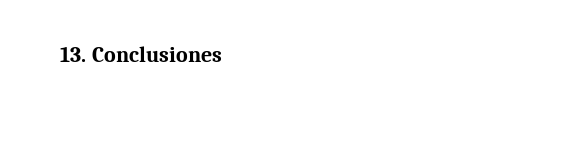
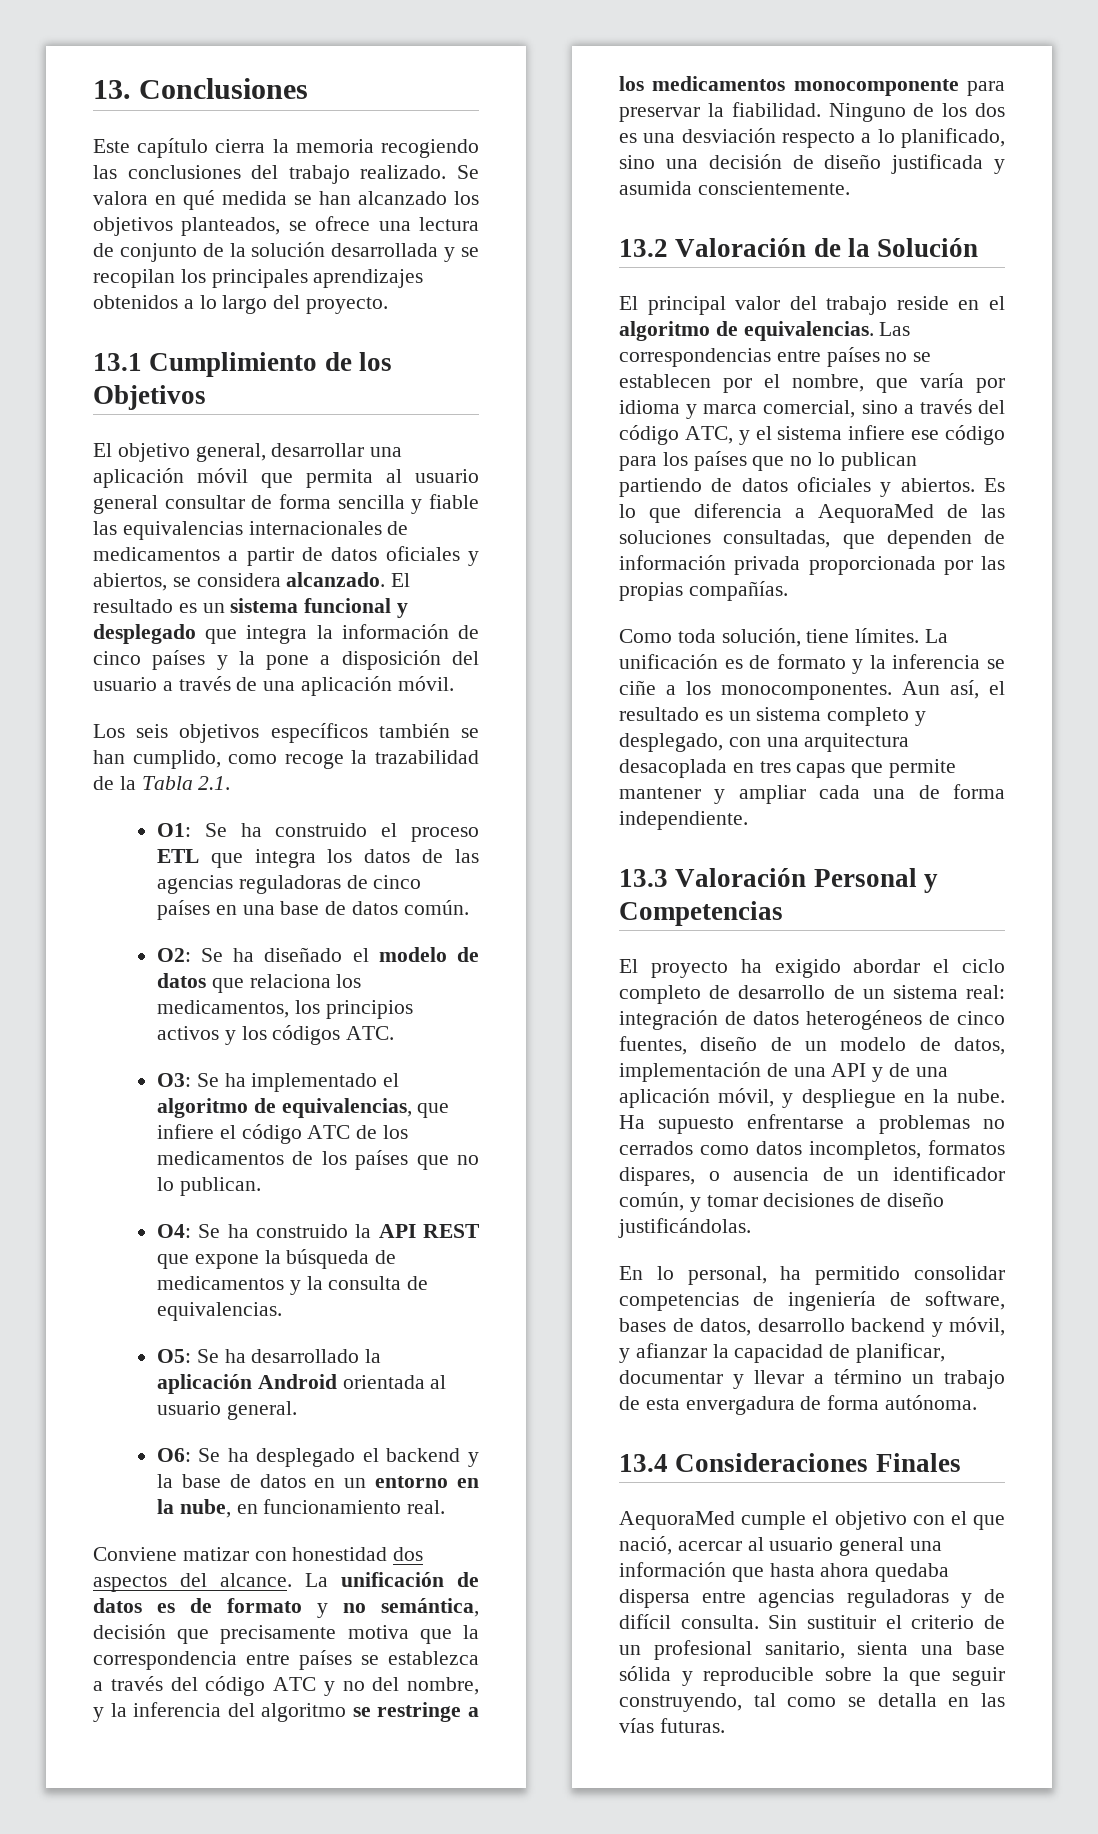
(222, 54) none -> [93,138,479,158] [93,165,479,184] [93,190,479,210] [93,216,479,236] [93,242,479,262] [93,269,424,288] [93,295,389,314] [93,352,392,377] [93,385,206,410] [93,443,403,462] [93,468,479,488] [93,494,479,514] [93,521,409,540] [93,546,479,566] [93,572,411,591] [93,598,409,618] [93,624,479,644] [93,650,479,670] [93,676,454,696] [93,723,479,743] [93,750,479,769] [93,776,231,790] [156,823,479,842] [156,849,479,868] [156,875,422,894] [156,900,469,920] [156,947,480,962] [156,973,362,993] [156,1000,413,1019] [156,1025,395,1045] [156,1073,400,1092] [156,1098,450,1118] [156,1124,408,1144] [156,1150,479,1170] [156,1177,261,1196] [156,1224,480,1238] [156,1249,397,1269] [156,1276,429,1295] [156,1302,282,1321] [156,1349,382,1363] [156,1374,447,1394] [156,1401,297,1420] [156,1448,479,1467] [156,1474,479,1488] [156,1499,446,1518] [93,1547,424,1561] [93,1572,479,1592] [93,1598,479,1618] [93,1624,479,1644] [93,1650,479,1670] [93,1676,479,1696] [93,1702,479,1722] [619,76,1005,96] [619,102,1005,122] [619,128,1005,148] [619,154,1005,174] [619,181,850,195] [619,238,979,257] [619,296,1005,315] [619,321,911,341] [619,347,932,367] [619,373,1005,393] [619,399,1005,419] [619,425,1005,445] [619,451,917,471] [619,477,1005,497] [619,503,1005,523] [619,530,1005,549] [619,555,1005,575] [619,581,788,601] [619,628,949,647] [619,654,1005,674] [619,680,1005,700] [619,707,927,726] [619,733,910,752] [619,759,957,778] [619,784,1005,804] [619,811,748,830] [619,868,938,893] [619,901,783,926] [619,959,1005,978] [619,985,1005,1004] [619,1010,1005,1030] [619,1036,1005,1055] [619,1062,948,1082] [619,1088,1005,1108] [619,1114,1005,1134] [619,1140,1005,1160] [619,1166,1005,1186] [619,1192,945,1212] [618,1218,751,1238] [619,1266,1005,1285] [619,1291,1005,1311] [619,1317,1005,1337] [619,1343,946,1363] [619,1369,1005,1389] [619,1395,978,1415] [619,1453,961,1472] [619,1511,1005,1530] [619,1536,943,1556] [619,1562,950,1582] [619,1589,1005,1608] [619,1614,1005,1629] [619,1640,1005,1660] [619,1666,1005,1686] [619,1693,1005,1712] [619,1718,725,1733] // Este capítulo cierra la memoria recogiendo las conclusiones del trabajo realizado. Se valora en qué medida se han alcanzado los objetivos planteados, se ofrece una lectura de conjunto de la solución desarrollada y se recopilan los principales aprendizajes obtenidos a lo largo del proyecto. // 13.1 Cumplimiento de los Objetivos // El objetivo general, desarrollar una aplicación móvil que permita al usuario general consultar de forma sencilla y fiable las equivalencias internacionales de medicamentos a partir de datos oficiales y abiertos, se considera alcanzado. El resultado es un sistema funcional y desplegado que integra la información de cinco países y la pone a disposición del usuario a través de una aplicación móvil. // Los seis objetivos específicos también se han cumplido, como recoge la trazabilidad de la Tabla 2.1. // O1: Se ha construido el proceso ETL que integra los datos de las agencias reguladoras de cinco países en una base de datos común. // O2: Se ha diseñado el modelo de datos que relaciona los medicamentos, los principios activos y los códigos ATC. // O3: Se ha implementado el algoritmo de equivalencias, que infiere el código ATC de los medicamentos de los países que no lo publican. // O4: Se ha construido la API REST que expone la búsqueda de medicamentos y la consulta de equivalencias. // O5: Se ha desarrollado la aplicación Android orientada al usuario general. // O6: Se ha desplegado el backend y la base de datos en un entorno en la nube, en funcionamiento real. // Conviene matizar con honestidad dos aspectos del alcance. La unificación de datos es de formato y no semántica, decisión que precisamente motiva que la correspondencia entre países se establezca a través del código ATC y no del nombre, y la inferencia del algoritmo se restringe a los medicamentos monocomponente para preservar la fiabilidad. Ninguno de los dos es una desviación respecto a lo planificado, sino una decisión de diseño justificada y asumida conscientemente. // 13.2 Valoración de la Solución // El principal valor del trabajo reside en el algoritmo de equivalencias. Las correspondencias entre países no se establecen por el nombre, que varía por idioma y marca comercial, sino a través del código ATC, y el sistema infiere ese código para los países que no lo publican partiendo de datos oficiales y abiertos. Es lo que diferencia a AequoraMed de las soluciones consultadas, que dependen de información privada proporcionada por las propias compañías. // Como toda solución, tiene límites. La unificación es de formato y la inferencia se ciñe a los monocomponentes. Aun así, el resultado es un sistema completo y desplegado, con una arquitectura desacoplada en tres capas que permite mantener y ampliar cada una de forma independiente. // 13.3 Valoración Personal y Competencias // El proyecto ha exigido abordar el ciclo completo de desarrollo de un sistema real: integración de datos heterogéneos de cinco fuentes, diseño de un modelo de datos, implementación de una API y de una aplicación móvil, y despliegue en la nube. Ha supuesto enfrentarse a problemas no cerrados como datos incompletos, formatos dispares, o ausencia de un identificador común, y tomar decisiones de diseño justificándolas. // En lo personal, ha permitido consolidar competencias de ingeniería de software, bases de datos, desarrollo backend y móvil, y afianzar la capacidad de planificar, documentar y llevar a término un trabajo de esta envergadura de forma autónoma. // 13.4 Consideraciones Finales // AequoraMed cumple el objetivo con el que nació, acercar al usuario general una información que hasta ahora quedaba dispersa entre agencias reguladoras y de difícil consulta. Sin sustituir el criterio de un profesional sanitario, sienta una base sólida y reproducible sobre la que seguir construyendo, tal como se detalla en las vías futuras.

